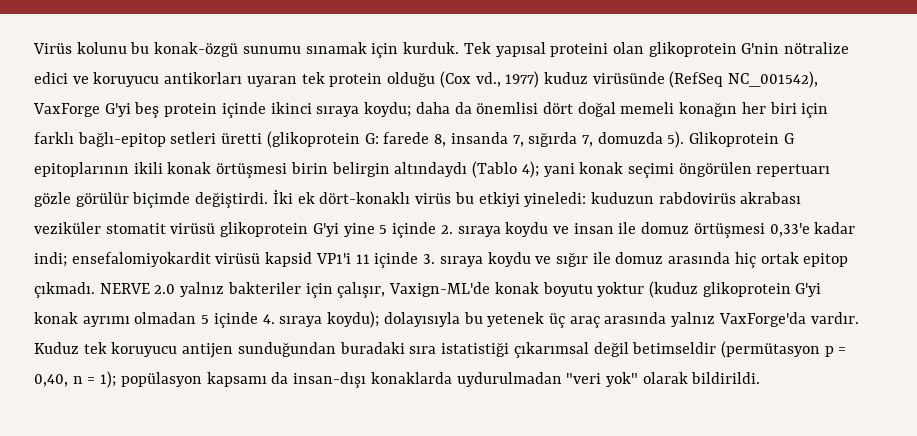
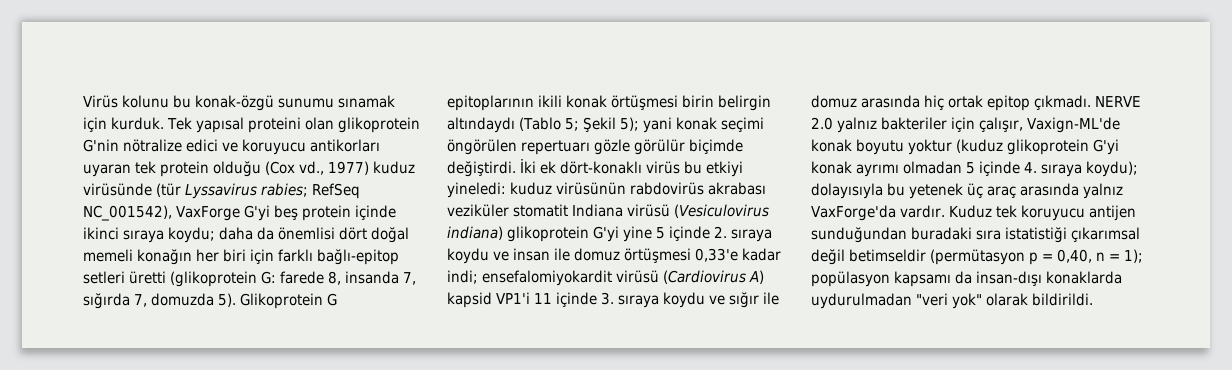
[669,71,724,88] (RefSeq -> [156,183,361,199] (tür Lyssavirus rabies; RefSeq
[521,161,539,178] 4); -> [565,117,640,132] 5; Şekil 5);
[590,192,654,204] kuduzun -> [510,182,627,195] kuduz virüsünün
[170,223,216,234] virüsü -> [572,204,770,218] [447,226,503,240] Indiana virüsü (Vesiculovirus indiana)
(261, 258) none -> [663,270,765,284] (Cardiovirus A)

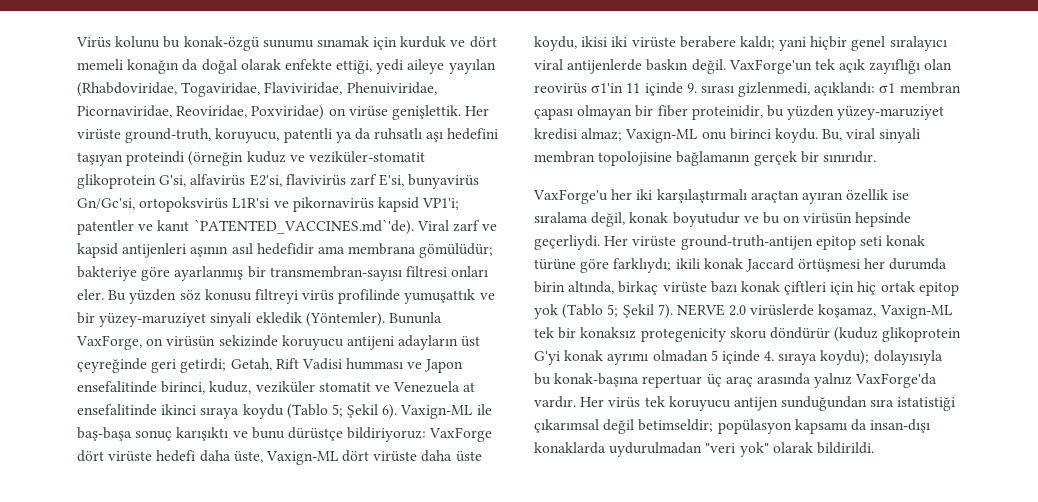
[111,117,421,133] [83,139,381,155] [83,161,416,177] [83,183,361,199] [83,205,397,221] [83,227,410,243] [83,249,400,265] [83,271,417,287] [83,293,338,309] [447,95,772,111] [447,117,765,133] [447,139,744,155] [447,159,744,177] [447,182,767,198] [447,204,770,218] [447,226,773,242] [447,248,782,264] [447,270,765,286] [447,292,780,308] [811,95,1142,111] [811,117,1121,133] [811,139,953,155] kurduk. Tek yapısal proteini olan glikoprotein G'nin nötralize edici ve koruyucu antikorları uyaran tek protein olduğu (Cox vd., 1977) kuduz virüsünde (tür Lyssavirus rabies; RefSeq NC_001542), VaxForge G'yi beş protein içinde ikinci sıraya koydu; daha da önemlisi dört doğal memeli konağın her biri için farklı bağlı-epitop setleri üretti (glikoprotein G: farede 8, insanda 7, sığırda 7, domuzda 5). Glikoprotein G epitoplarının ikili konak örtüşmesi birin belirgin altındaydı (Tablo 5; Şekil 5); yani konak seçimi öngörülen repertuarı gözle görülür biçimde değiştirdi. İki ek dört-konaklı virüs bu etkiyi yineledi: kuduz virüsünün rabdovirüs akrabası veziküler stomatit Indiana virüsü (Vesiculovirus indiana) glikoprotein G'yi yine 5 içinde 2. sıraya koydu ve insan ile domuz örtüşmesi 0,33'e kadar indi; ensefalomiyokardit virüsü (Cardiovirus A) kapsid VP1'i 11 içinde 3. sıraya koydu ve sığır ile domuz arasında hiç ortak epitop çıkmadı. NERVE 2.0 yalnız bakteriler için çalışır, Vaxign-ML'de konak boyutu yoktur -> [400,36,497,48] [77,59,496,74] [77,82,437,97] [77,105,490,120] [77,128,499,143] [77,151,425,166] [77,174,480,189] [77,197,460,212] [77,219,498,235] [77,243,494,258] [77,266,489,281] [77,289,495,304] [77,312,442,327] [76,335,481,350] [77,358,464,373] [77,381,476,394] [77,404,492,419] [77,427,493,442] [77,450,482,465] [534,36,947,51] [534,59,953,74] [534,82,961,97] [534,105,945,120] [534,128,921,143] [534,151,876,166] [533,189,910,204] [534,212,912,227] [534,235,926,250] [534,258,948,273] [534,281,959,296] [534,304,952,319] [534,327,830,342] kurduk ve dört memeli konağın da doğal olarak enfekte ettiği, yedi aileye yayılan (Rhabdoviridae, Togaviridae, Flaviviridae, Phenuiviridae, Picornaviridae, Reoviridae, Poxviridae) on virüse genişlettik. Her virüste ground-truth, koruyucu, patentli ya da ruhsatlı aşı hedefini taşıyan proteindi (örneğin kuduz ve veziküler-stomatit glikoprotein G'si, alfavirüs E2'si, flavivirüs zarf E'si, bunyavirüs Gn/Gc'si, ortopoksvirüs L1R'si ve pikornavirüs kapsid VP1'i; patentler ve kanıt `PATENTED_VACCINES.md`'de). Viral zarf ve kapsid antijenleri aşının asıl hedefidir ama membrana gömülüdür; bakteriye göre ayarlanmış bir transmembran-sayısı filtresi onları eler. Bu yüzden söz konusu filtreyi virüs profilinde yumuşattık ve bir yüzey-maruziyet sinyali ekledik (Yöntemler). Bununla VaxForge, on virüsün sekizinde koruyucu antijeni adayların üst çeyreğinde geri getirdi; Getah, Rift Vadisi humması ve Japon ensefalitinde birinci, kuduz, veziküler stomatit ve Venezuela at ensefalitinde ikinci sıraya koydu (Tablo 5; Şekil 6). Vaxign-ML ile baş-başa sonuç karışıktı ve bunu dürüstçe bildiriyoruz: VaxForge dört virüste hedefi daha üste, Vaxign-ML dört virüste daha üste koydu, ikisi iki virüste berabere kaldı; yani hiçbir genel sıralayıcı viral antijenlerde baskın değil. VaxForge'un tek açık zayıflığı olan reovirüs σ1'in 11 içinde 9. sırası gizlenmedi, açıklandı: σ1 membran çapası olmayan bir fiber proteinidir, bu yüzden yüzey-maruziyet kredisi almaz; Vaxign-ML onu birinci koydu. Bu, viral sinyali membran topolojisine bağlamanın gerçek bir sınırıdır. // VaxForge'u her iki karşılaştırmalı araçtan ayıran özellik ise sıralama değil, konak boyutudur ve bu on virüsün hepsinde geçerliydi. Her virüste ground-truth-antijen epitop seti konak türüne göre farklıydı; ikili konak Jaccard örtüşmesi her durumda birin altında, birkaç virüste bazı konak çiftleri için hiç ortak epitop yok (Tablo 5; Şekil 7). NERVE 2.0 virüslerde koşamaz, Vaxign-ML tek bir konaksız protegenicity skoru döndürür
[909,183,964,199] yetenek -> [554,373,703,388] konak-başına repertuar
[949,205,993,218] Kuduz -> [580,397,641,408] Her virüs
[911,227,973,240] buradaki -> (868, 403) none
[849,249,1144,265] betimseldir (permütasyon p = 0,40, n = 1); -> [638,419,714,432] betimseldir;

